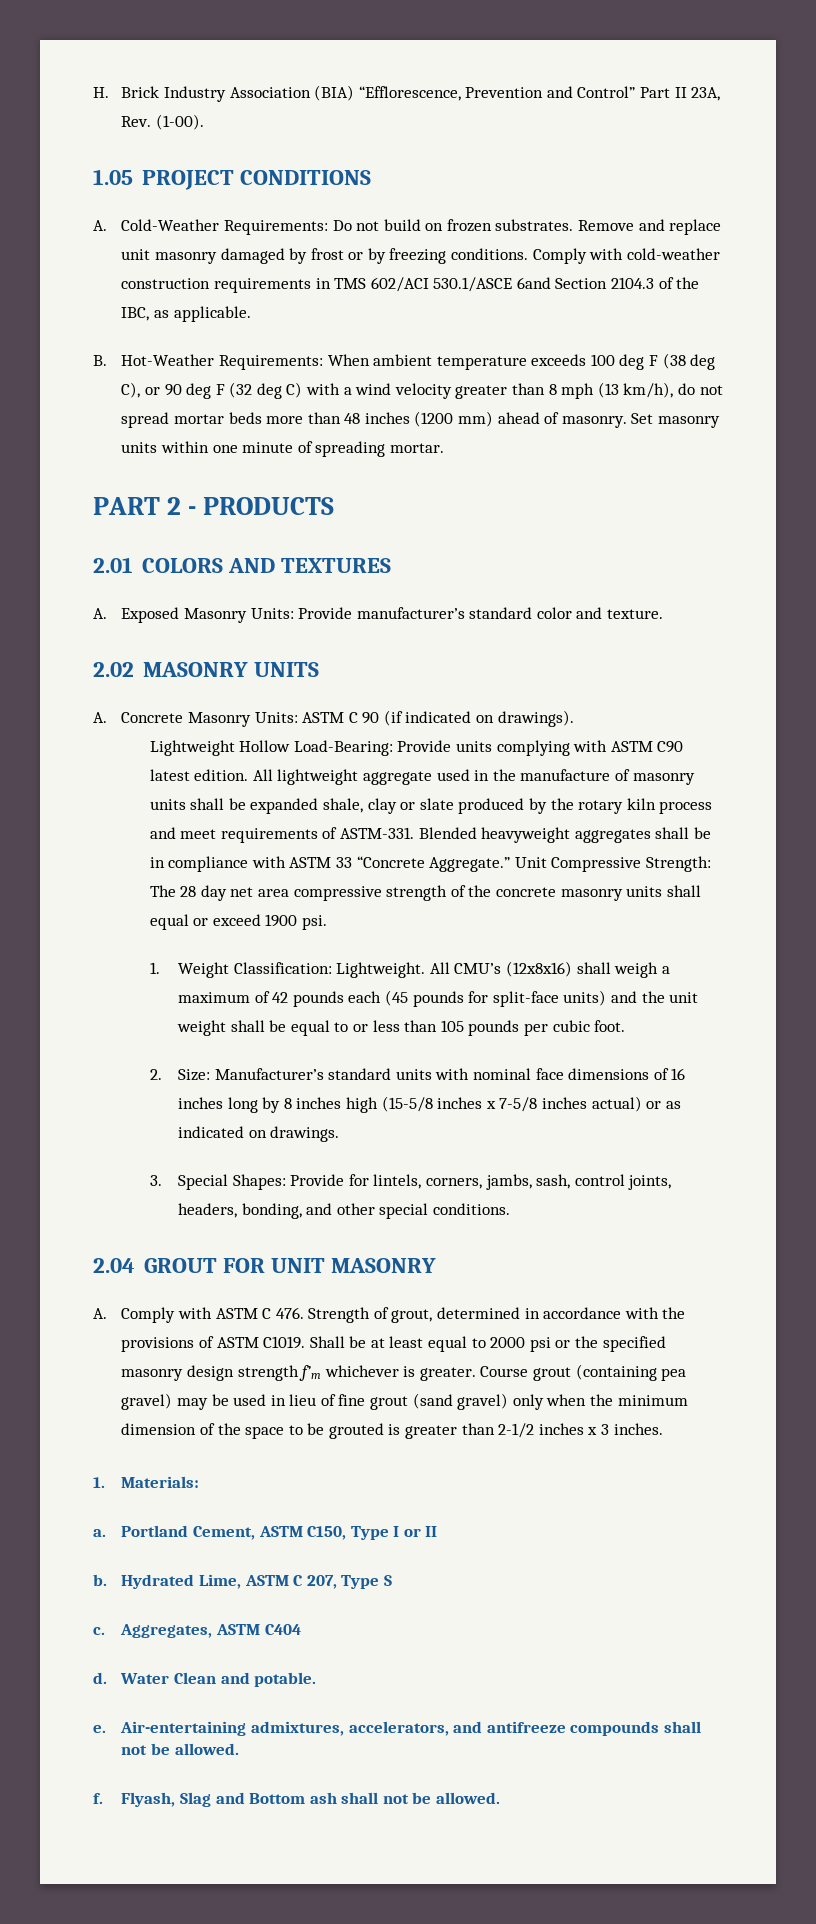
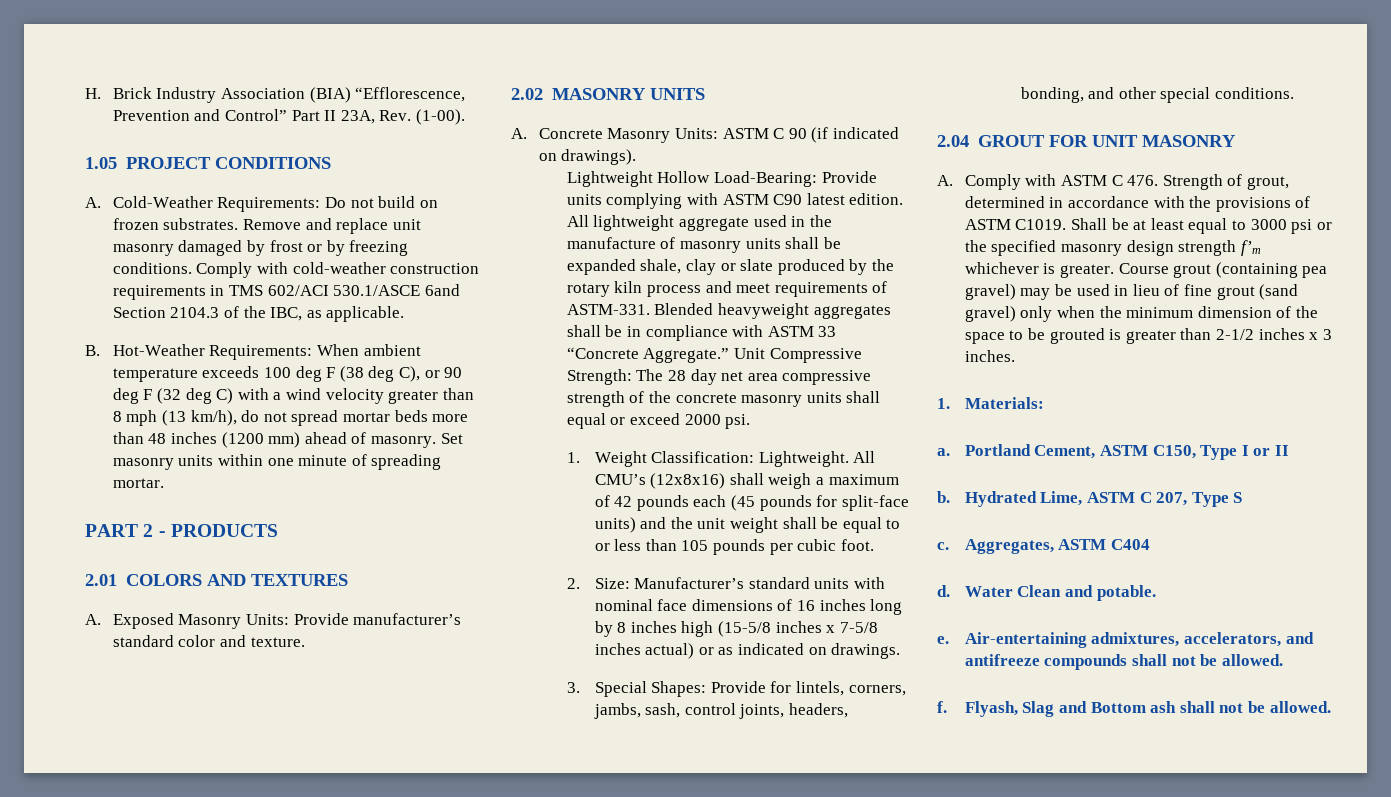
[265,914,298,927] 1900 -> [684,414,721,425] 2000
[490,1337,526,1348] 2000 -> [1250,219,1287,230] 3000

